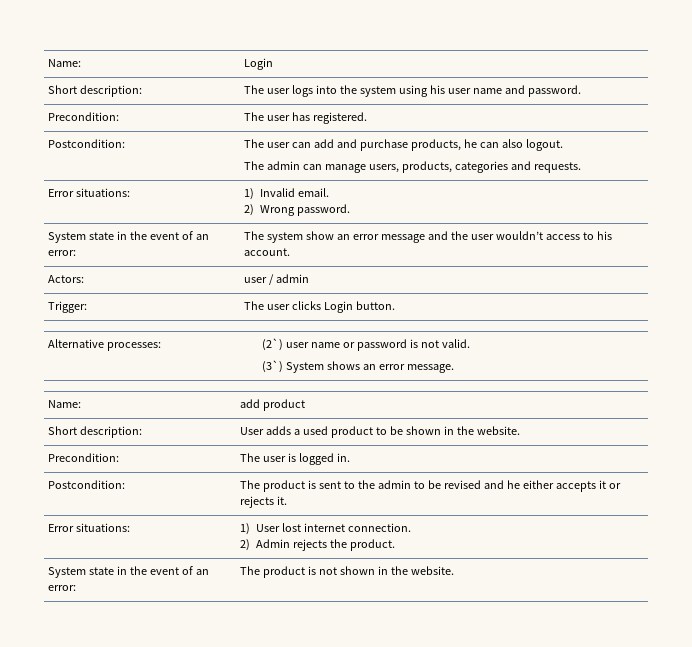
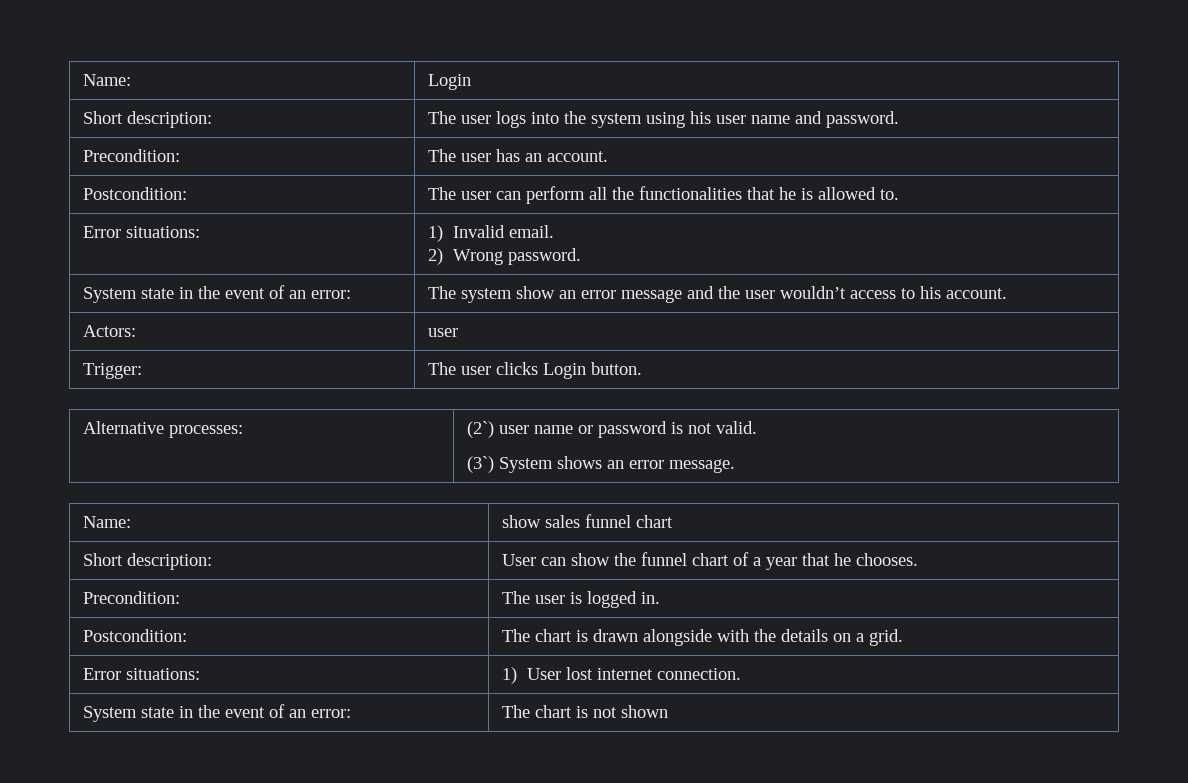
[313,112,368,124] registered. -> [525,151,609,162] an account.
[314,139,564,151] [244,161,582,173] add and purchase products, he can also logout. // The admin can manage users, products, categories and requests. -> [526,186,900,204] perform all the functionalities that he is allowed to.
[269,274,310,285] / admin -> (459, 332) none
[240,399,306,411] add product -> [502,514,674,528] show sales funnel chart
[266,426,521,438] adds a used product to be shown in the website. -> [541,552,919,570] can show the funnel chart of a year that he chooses.
[263,480,622,492] [240,496,288,508] product is sent to the admin to be revised and he either accepts it or rejects it. -> [535,629,904,646] chart is drawn alongside with the details on a grid.
[240,539,395,551] [48,566,210,578] [48,585,77,591] [240,566,306,578] // 2) Admin rejects the product. // System state in the event of an error: | The product -> [83,704,352,722] [502,705,573,718] // System state in the event of an error: | The chart
[378,566,455,575] in the website. -> (669, 711) none

